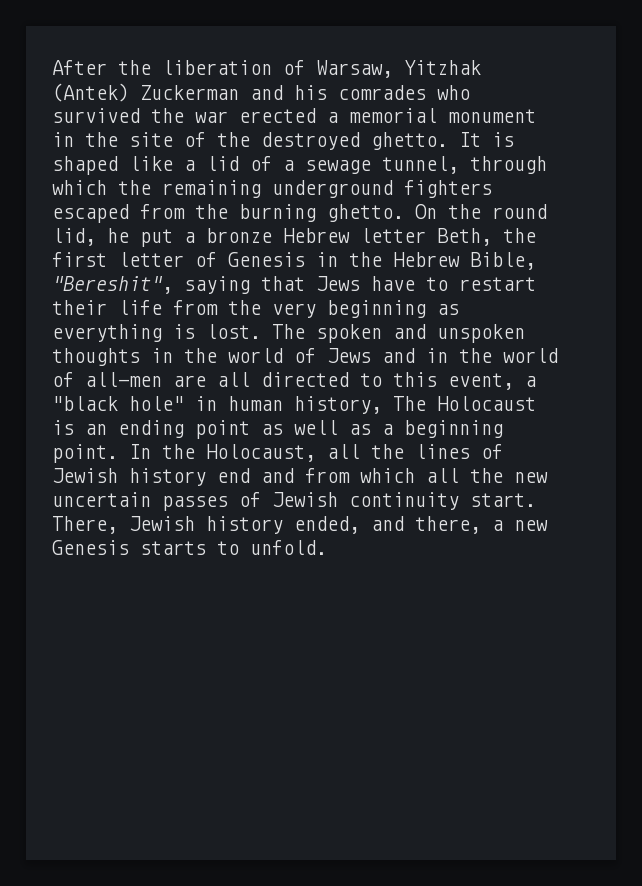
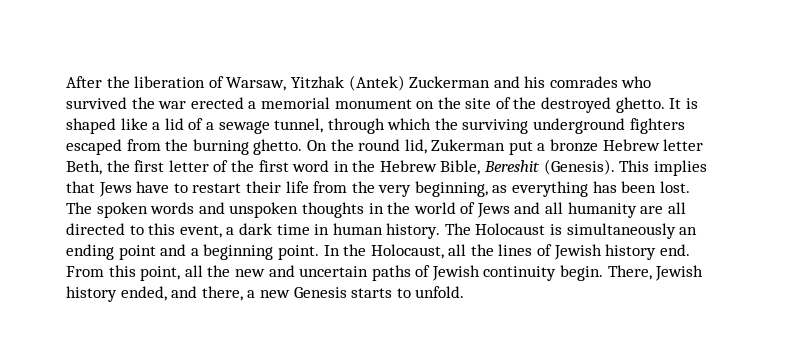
[52,132,74,147] in -> [416,101,435,109] on
[162,180,261,198] remaining -> [462,119,529,134] surviving
[107,228,129,243] he -> [431,139,506,151] Zukerman
[228,252,305,267] Genesis -> [230,160,330,172] the first word
[52,276,250,294] "Bereshit", saying -> [484,159,707,176] Bereshit (Genesis). This implies
[327,300,426,318] beginning -> [414,181,488,197] beginning,
[173,324,195,339] is -> [592,181,657,193] has been
(382, 333) none -> [150,202,195,214] words
[426,348,558,363] [52,372,162,387] in the world of all-men -> [545,202,637,218] all humanity
[52,396,184,411] "black hole" -> [238,223,310,235] dark time
[294,396,382,414] history, -> [386,223,441,239] history.
(74, 427) none -> [566,223,676,239] simultaneously
[261,420,371,435] as well as -> [160,244,187,256] and
[217,468,548,483] [52,492,228,511] end and from which all the new uncertain passes -> [659,244,690,256] [66,265,411,281] end. From this point, all the new and uncertain paths
[470,493,536,507] start. -> [560,265,604,281] begin.

